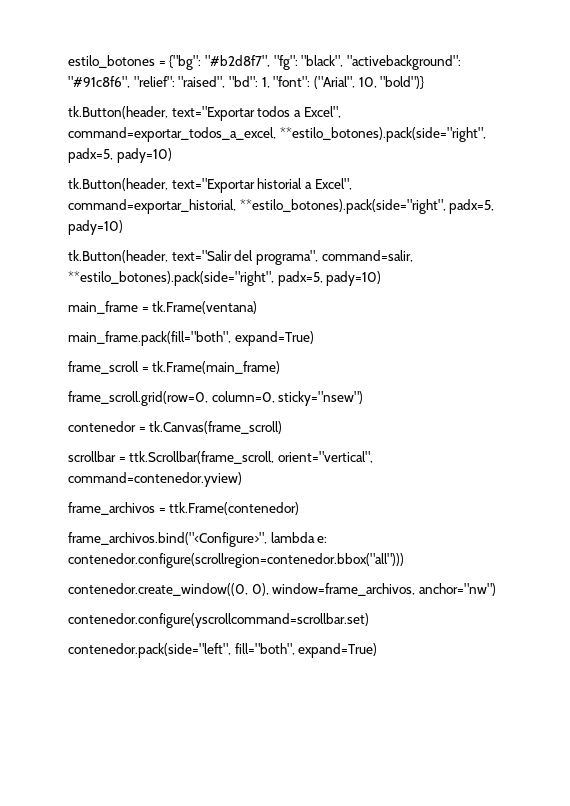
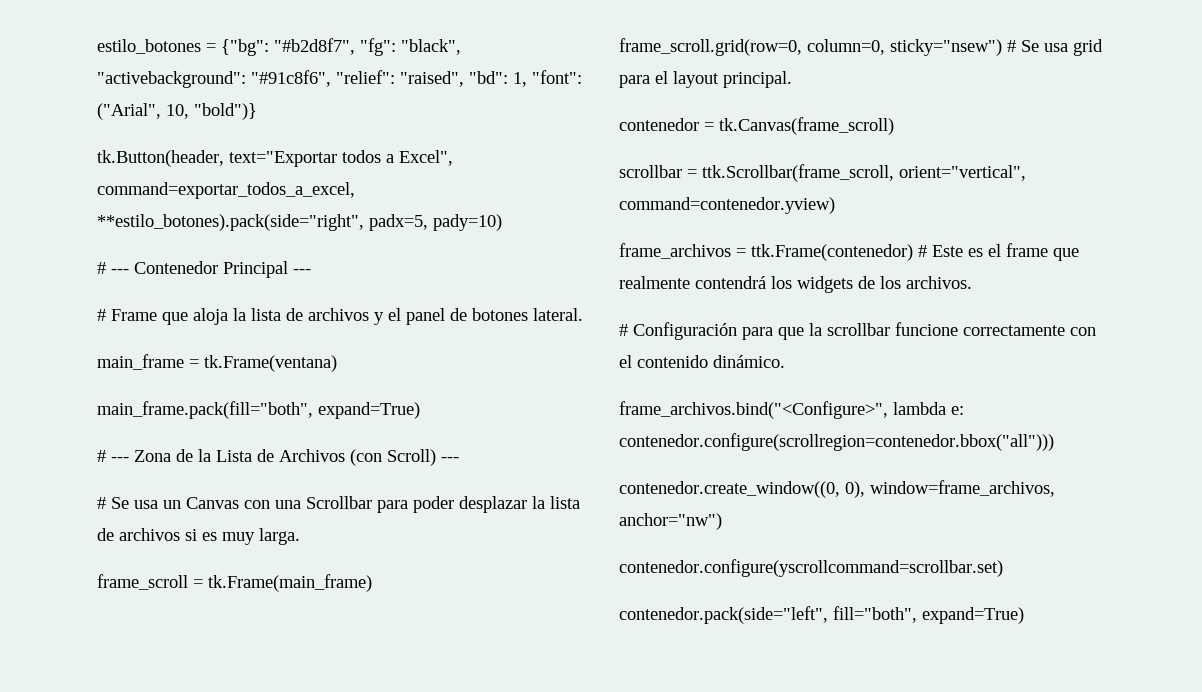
[68,178,352,193] [68,199,495,214] [68,220,123,235] [68,250,413,265] [68,271,382,286] tk.Button(header, text="Exportar historial a Excel", command=exportar_historial, **estilo_botones).pack(side="right", padx=5, pady=10) // tk.Button(header, text="Salir del programa", command=salir, **estilo_botones).pack(side="right", padx=5, pady=10) -> [97,261,311,278] [97,308,583,325] # --- Contenedor Principal --- // # Frame que aloja la lista de archivos y el panel de botones lateral.
(314, 338) none -> [97,449,459,466] [97,496,580,513] [97,528,300,545] // # --- Zona de la Lista de Archivos (con Scroll) --- // # Se usa un Canvas con una Scrollbar para poder desplazar la lista de archivos si es muy larga.
(364, 398) none -> [1007,39,1103,56] [619,71,792,88] # Se usa grid para el layout principal.
(300, 508) none -> [918,243,1079,261] [619,276,972,293] [619,322,1096,340] [619,355,785,368] # Este es el frame que realmente contendrá los widgets de los archivos. // # Configuración para que la scrollbar funcione correctamente con el contenido dinámico.

